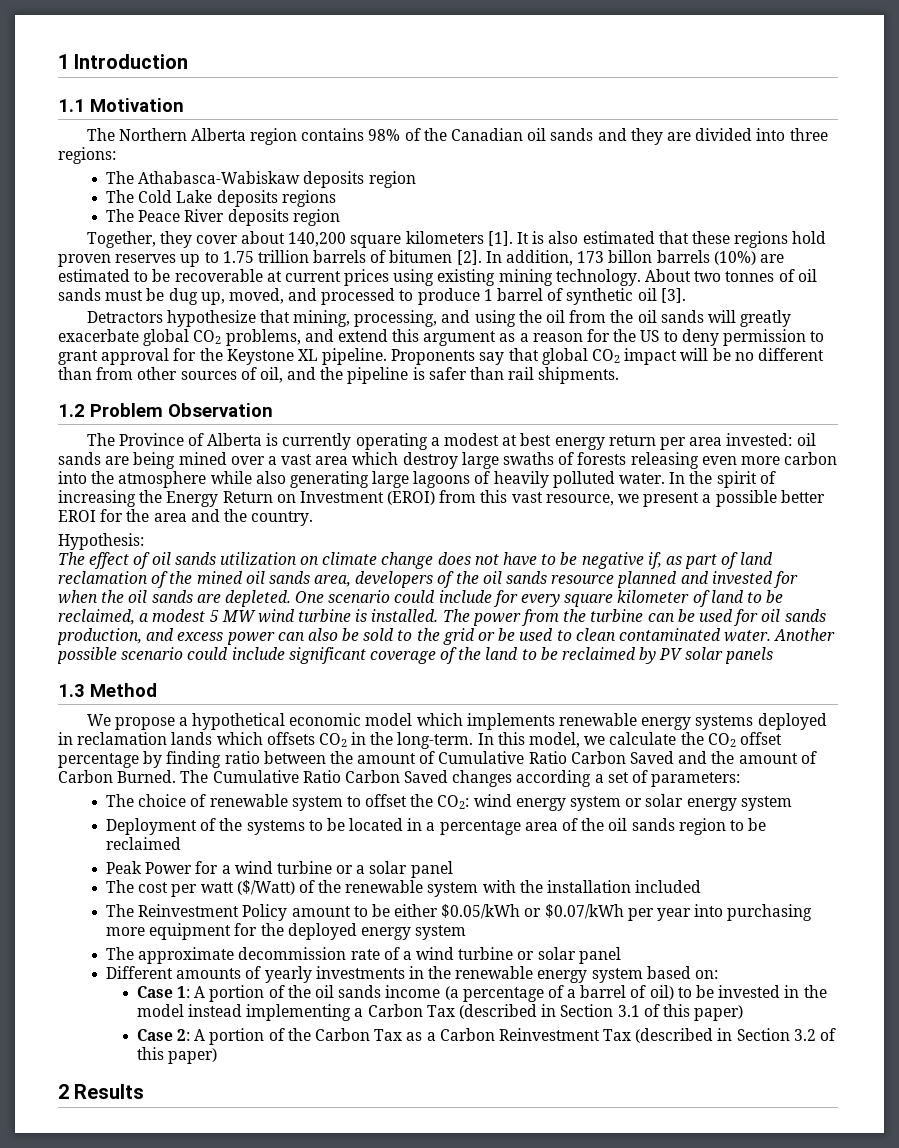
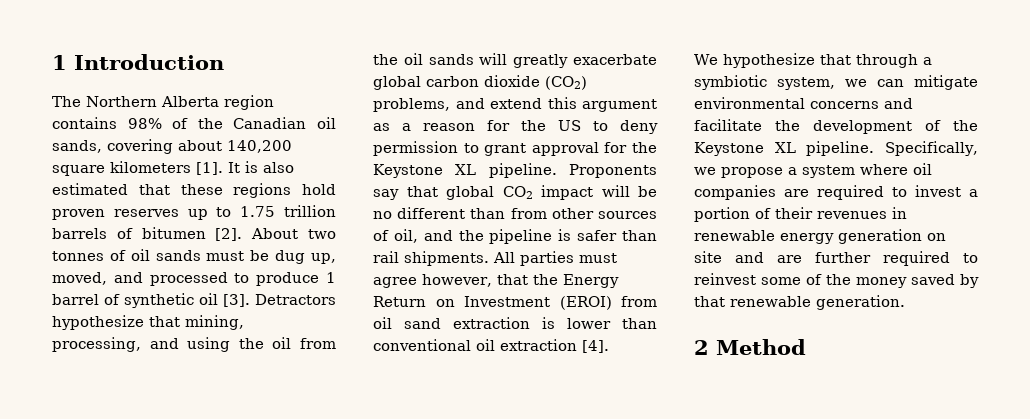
[58,98,184,112] // 1.1 Motivation -> (224, 62) none
[550,128,828,145] [58,147,116,164] [105,171,416,188] [105,190,336,207] [105,209,340,226] [86,231,238,248] sands and they are divided into three regions: // The Athabasca-Wabiskaw deposits region // The Cold Lake deposits regions // The Peace River deposits region // Together, they cover -> [52,139,173,154] sands, covering
[485,250,784,266] [58,269,641,286] In addition, 173 billon barrels (10%) are estimated to be recoverable at current prices using existing mining technology. -> (243, 234) none
(686, 295) // -> (250, 300) none
[193,330,222,344] CO2 -> [426,75,587,90] carbon dioxide (CO2)
[58,403,273,417] [86,433,816,450] [58,452,838,469] [58,471,776,488] [58,490,136,507] // 1.2 Problem Observation // The Province of Alberta is currently operating a modest at best energy return per area invested: oil sands are being mined over a vast area which destroy large swaths of forests releasing even more carbon into the atmosphere while also generating large lagoons of heavily polluted water. In the spirit of increasing -> [493,251,617,266] [373,274,528,288] All parties must agree however, that
[480,490,825,507] [58,509,314,526] [58,533,144,550] [58,552,773,569] [58,571,798,588] [58,590,784,607] [58,609,826,626] [57,628,836,645] [57,647,773,664] [58,683,157,697] [86,713,827,730] [58,732,782,749] [58,751,817,768] [58,770,741,787] [105,794,792,811] [105,818,767,835] [105,837,181,850] [105,861,453,878] [105,880,702,897] [105,904,813,921] [105,923,467,940] [105,947,621,964] [105,966,718,983] [136,985,827,1002] [136,1004,744,1021] [136,1028,836,1045] [136,1047,218,1064] this vast resource, we present a possible better EROI for the area and the country. // Hypothesis: // The effect of oil sands utilization on climate change does not have to be negative if, as part of land reclamation of the mined oil sands area, developers of the oil sands resource planned and invested for when the oil sands are depleted. One scenario could include for every square kilometer of land to be reclaimed, a modest 5 MW wind turbine is installed. The power from the turbine can be used for oil sands production, and excess power can also be sold to the grid or be used to clean contaminated water. Another possible scenario could include significant coverage of the land to be reclaimed by PV solar panels // 1.3 Method // We propose a hypothetical economic model which implements renewable energy systems deployed in reclamation lands which offsets CO2 in the long-term. In this model, we calculate the CO2 offset percentage by finding ratio between the amount of Cumulative Ratio Carbon Saved and the amount of Carbon Burned. The Cumulative Ratio Carbon Saved changes according a set of parameters: // The choice of renewable system to offset the CO2: wind energy system or solar energy system // Deployment of the systems to be located in a percentage area of the oil sands region to be reclaimed // Peak Power for a wind turbine or a solar panel // The cost per watt ($/Watt) of the renewable system with the installation included // The Reinvestment Policy amount to be either $0.05/kWh or $0.07/kWh per year into purchasing more equipment for the deployed energy system // The approximate decommission rate of a wind turbine or solar panel // Different amounts of yearly investments in the renewable energy system based on: // Case 1: A portion of the oil sands income (a percentage of a barrel of oil) to be invested in the model instead implementing a Carbon Tax (described in Section 3.1 of this paper) // Case 2: A portion of the Carbon Tax as a Carbon Reinvestment Tax (described in Section 3.2 of this paper) -> [373,317,657,329] [373,339,609,353] [694,53,932,68] [694,75,978,90] [694,97,913,109] [694,119,978,134] [694,141,979,156] [694,163,932,178] [694,185,978,200] [694,207,907,222] [694,229,946,244] [694,251,978,266] [694,273,979,288] [694,295,905,310] oil sand extraction is lower than conventional oil extraction [4]. // We hypothesize that through a symbiotic system, we can mitigate environmental concerns and facilitate the development of the Keystone XL pipeline. Specifically, we propose a system where oil companies are required to invest a portion of their revenues in renewable energy generation on site and are further required to reinvest some of the money saved by that renewable generation.
[74,1084,145,1099] Results -> [716,339,806,355] Method

